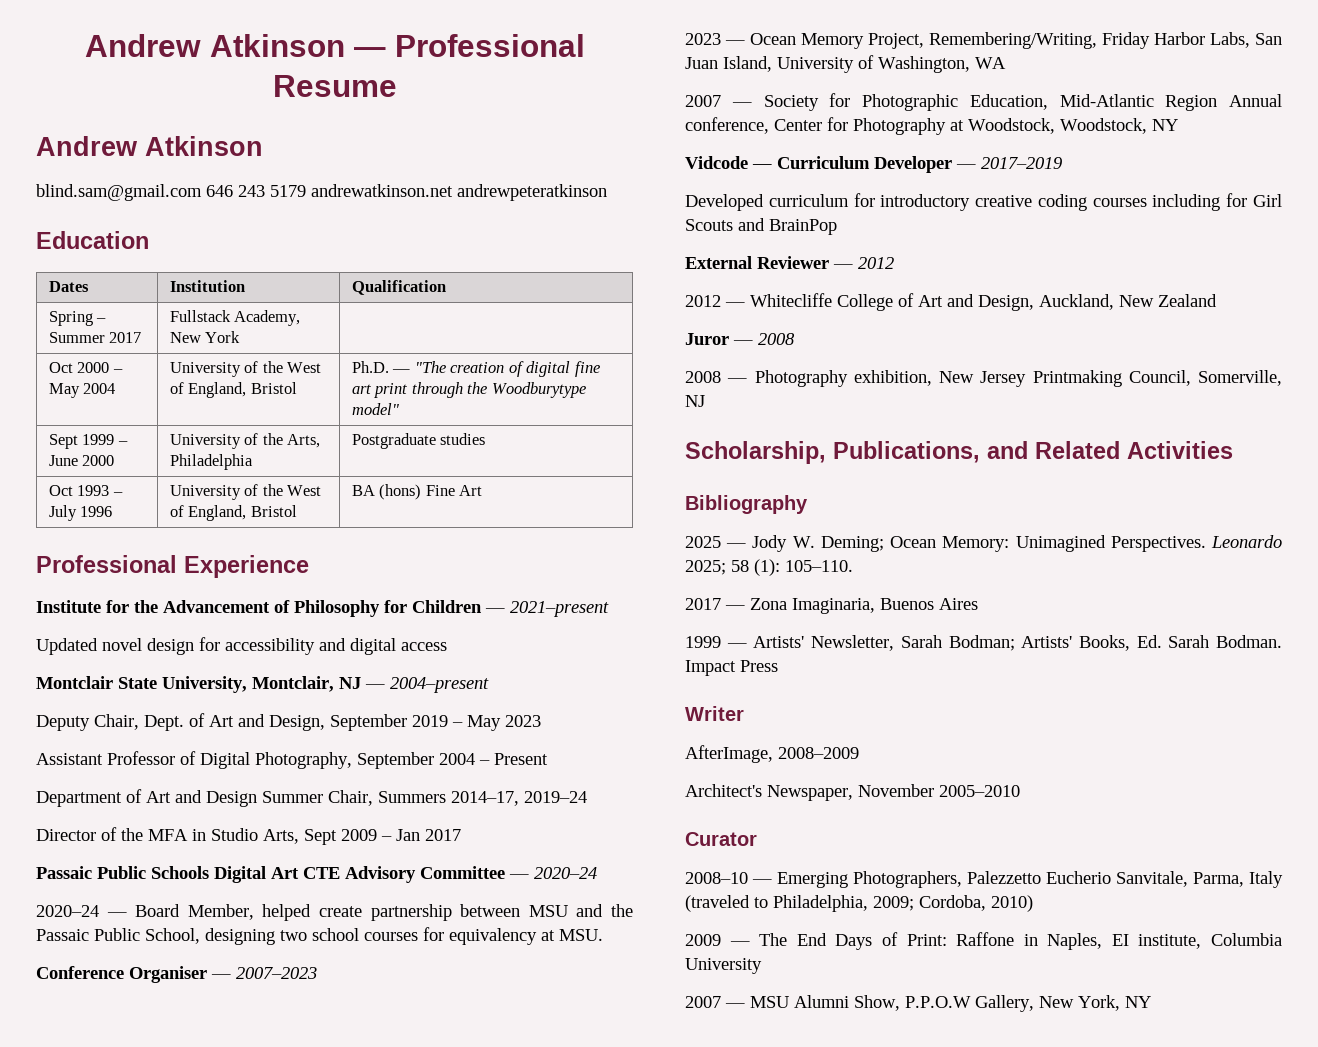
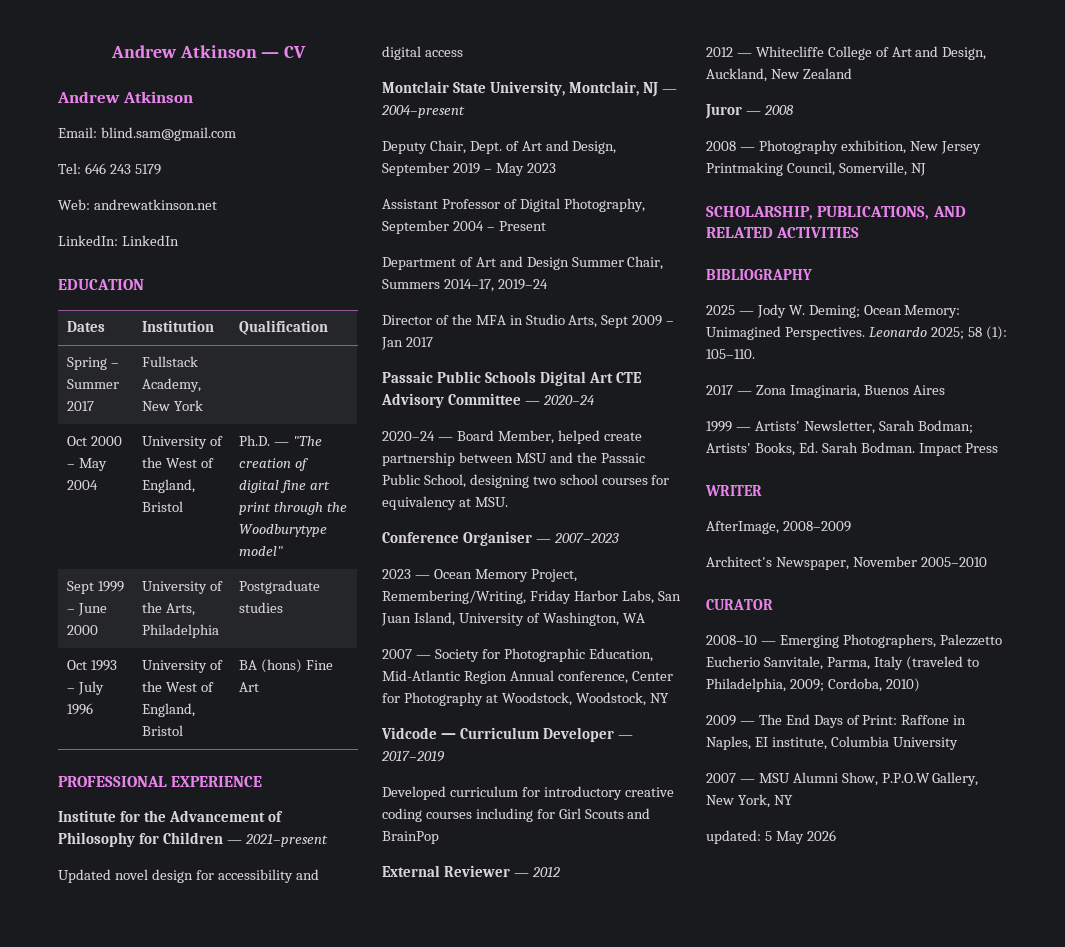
[394,34,585,57] [272,75,397,97] Professional Resume -> [284,46,307,58] CV
(263, 146) none -> [58,127,97,138] Email:
(202, 192) none -> [58,163,81,174] // Tel:
(306, 191) none -> [58,199,90,210] // Web:
[457,184,607,201] [36,231,149,249] andrewpeteratkinson // Education -> [58,235,179,246] [58,279,144,290] // LinkedIn: LinkedIn // EDUCATION
[36,555,309,578] Professional Experience -> [58,776,263,787] PROFESSIONAL EXPERIENCE
[685,441,1233,464] [685,495,808,514] Scholarship, Publications, and Related Activities // Bibliography -> [706,206,966,220] [706,227,860,238] [706,269,812,280] SCHOLARSHIP, PUBLICATIONS, AND RELATED ACTIVITIES // BIBLIOGRAPHY
[685,706,744,721] Writer -> [705,485,762,496] WRITER
[685,832,757,846] Curator -> [706,599,773,610] CURATOR
(1151, 1002) none -> [706,830,836,844] // updated: 5 May 2026

